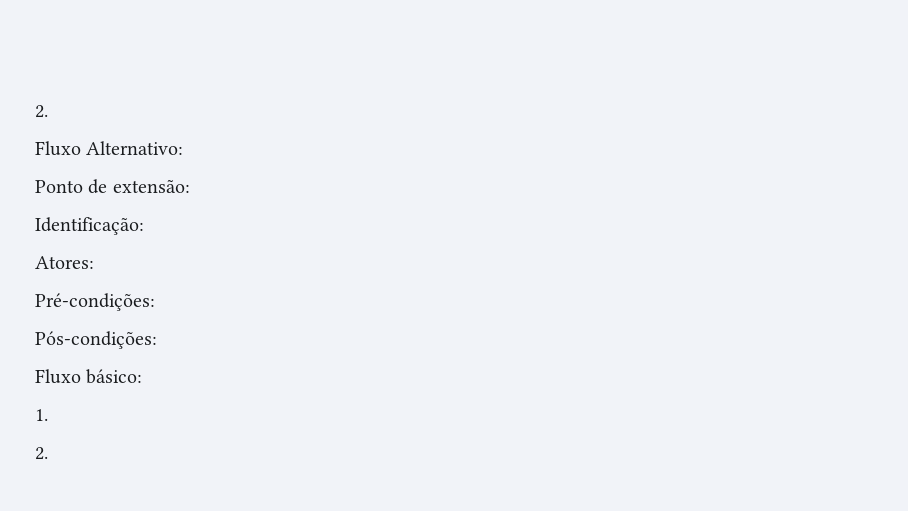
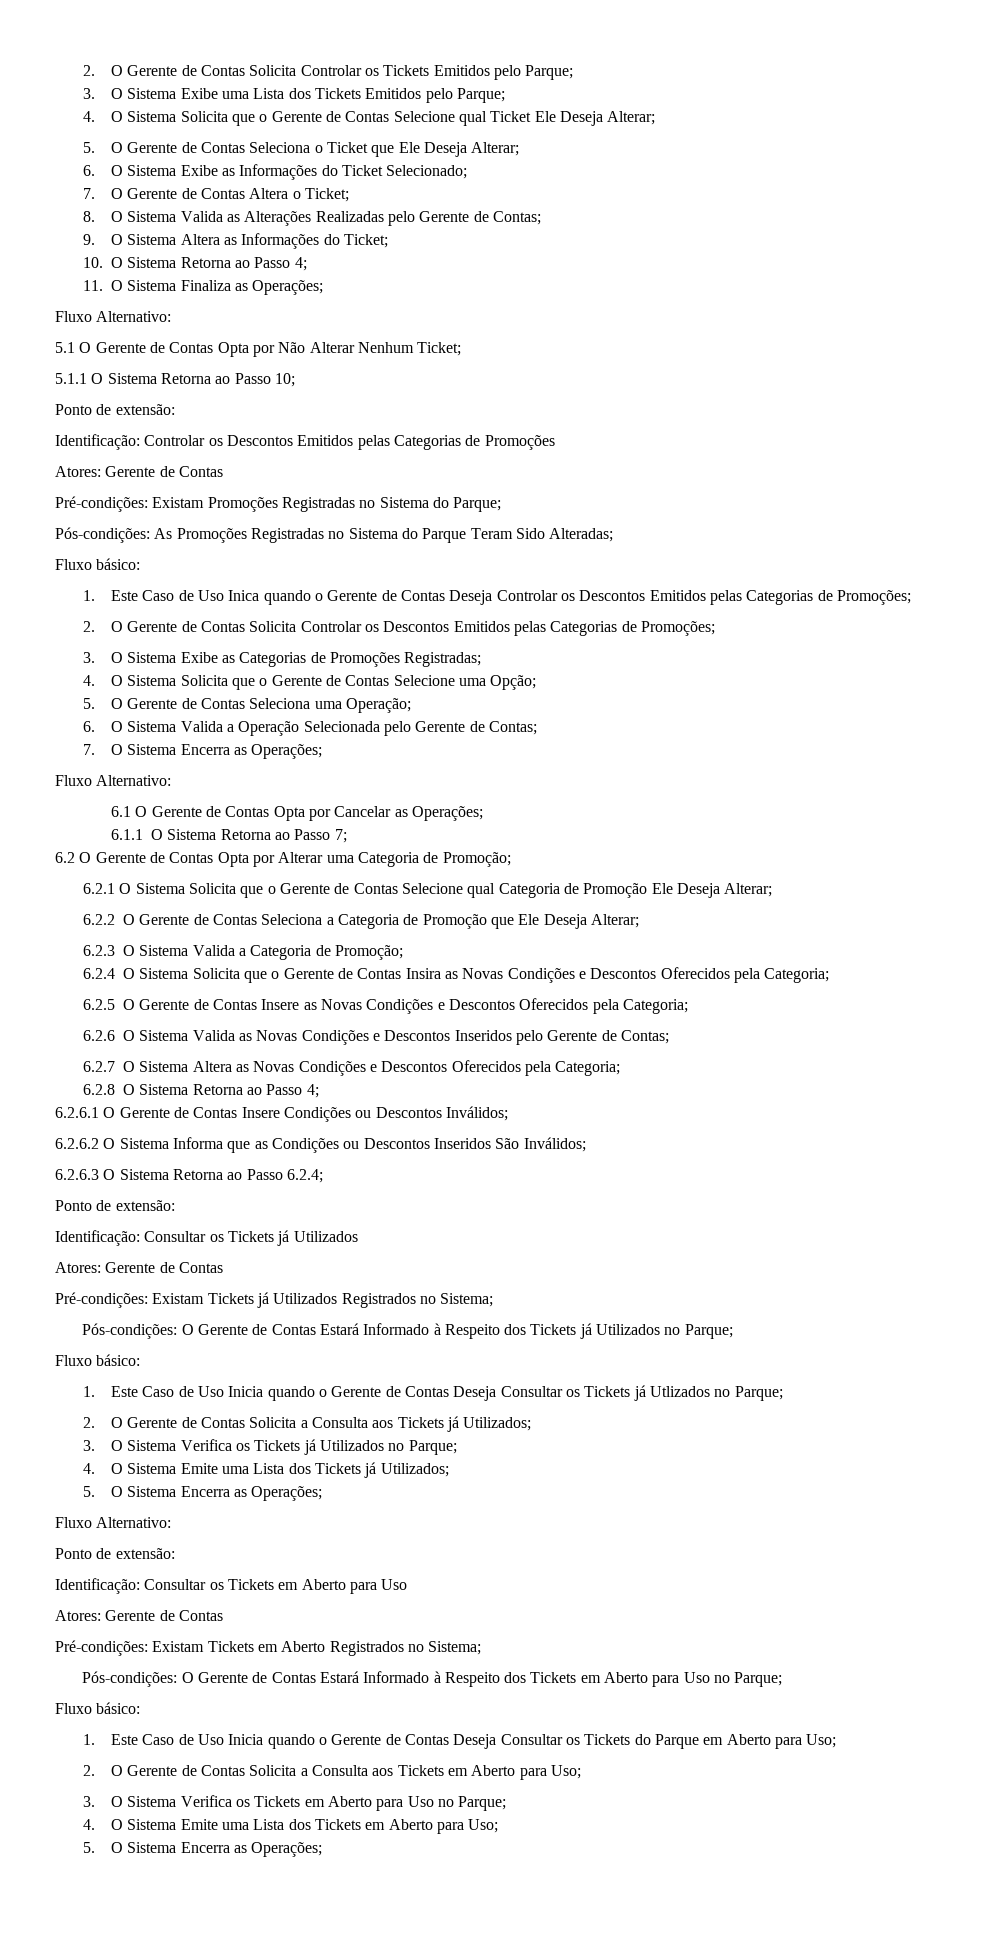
[35,105,48,118] 2. -> [83,65,574,80] [83,88,505,103] [83,111,656,126] [83,142,520,157] [83,164,468,180] [83,188,349,202] [83,211,541,226] [83,233,388,249] [83,257,307,271] [83,280,324,295] [55,311,172,322] [55,342,462,357] [55,373,295,387] [55,404,175,415] [55,434,555,450] [55,466,223,477] [55,496,502,512] [55,527,614,543] [55,558,141,570] [83,590,911,605] [83,621,715,636] [83,652,482,667] [83,675,537,690] [83,698,411,713] [83,721,537,736] [83,744,323,759] [55,775,172,786] [111,806,483,821] [111,829,347,843] [55,852,511,867] [83,883,773,898] [83,914,639,929] [83,945,403,960] [83,967,830,983] [83,998,688,1014] [83,1030,669,1045] [83,1060,621,1076] [83,1084,319,1098] [55,1106,508,1122] [55,1137,586,1153] [55,1169,323,1183] [55,1200,175,1211] [55,1230,358,1246] [55,1262,223,1273] [55,1292,494,1308] [82,1323,733,1339] [55,1354,141,1366] [83,1385,783,1401] [83,1416,532,1432] [83,1439,457,1455] [83,1462,449,1478] [83,1486,323,1501] 2. O Gerente de Contas Solicita Controlar os Tickets Emitidos pelo Parque; // 3. O Sistema Exibe uma Lista dos Tickets Emitidos pelo Parque; // 4. O Sistema Solicita que o Gerente de Contas Selecione qual Ticket Ele Deseja Alterar; // 5. O Gerente de Contas Seleciona o Ticket que Ele Deseja Alterar; // 6. O Sistema Exibe as Informações do Ticket Selecionado; // 7. O Gerente de Contas Altera o Ticket; // 8. O Sistema Valida as Alterações Realizadas pelo Gerente de Contas; // 9. O Sistema Altera as Informações do Ticket; // 10. O Sistema Retorna ao Passo 4; // 11. O Sistema Finaliza as Operações; // Fluxo Alternativo: // 5.1 O Gerente de Contas Opta por Não Alterar Nenhum Ticket; // 5.1.1 O Sistema Retorna ao Passo 10; // Ponto de extensão: // Identificação: Controlar os Descontos Emitidos pelas Categorias de Promoções // Atores: Gerente de Contas // Pré-condições: Existam Promoções Registradas no Sistema do Parque; // Pós-condições: As Promoções Registradas no Sistema do Parque Teram Sido Alteradas; // Fluxo básico: // 1. Este Caso de Uso Inica quando o Gerente de Contas Deseja Controlar os Descontos Emitidos pelas Categorias de Promoções; // 2. O Gerente de Contas Solicita Controlar os Descontos Emitidos pelas Categorias de Promoções; // 3. O Sistema Exibe as Categorias de Promoções Registradas; // 4. O Sistema Solicita que o Gerente de Contas Selecione uma Opção; // 5. O Gerente de Contas Seleciona uma Operação; // 6. O Sistema Valida a Operação Selecionada pelo Gerente de Contas; // 7. O Sistema Encerra as Operações; // Fluxo Alternativo: // 6.1 O Gerente de Contas Opta por Cancelar as Operações; // 6.1.1 O Sistema Retorna ao Passo 7; // 6.2 O Gerente de Contas Opta por Alterar uma Categoria de Promoção; // 6.2.1 O Sistema Solicita que o Gerente de Contas Selecione qual Categoria de Promoção Ele Deseja Alterar; // 6.2.2 O Gerente de Contas Seleciona a Categoria de Promoção que Ele Deseja Alterar; // 6.2.3 O Sistema Valida a Categoria de Promoção; // 6.2.4 O Sistema Solicita que o Gerente de Contas Insira as Novas Condições e Descontos Oferecidos pela Categoria; // 6.2.5 O Gerente de Contas Insere as Novas Condições e Descontos Oferecidos pela Categoria; // 6.2.6 O Sistema Valida as Novas Condições e Descontos Inseridos pelo Gerente de Contas; // 6.2.7 O Sistema Altera as Novas Condições e Descontos Oferecidos pela Categoria; // 6.2.8 O Sistema Retorna ao Passo 4; // 6.2.6.1 O Gerente de Contas Insere Condições ou Descontos Inválidos; // 6.2.6.2 O Sistema Informa que as Condições ou Descontos Inseridos São Inválidos; // 6.2.6.3 O Sistema Retorna ao Passo 6.2.4; // Ponto de extensão: // Identificação: Consultar os Tickets já Utilizados // Atores: Gerente de Contas // Pré-condições: Existam Tickets já Utilizados Registrados no Sistema; // Pós-condições: O Gerente de Contas Estará Informado à Respeito dos Tickets já Utilizados no Parque; // Fluxo básico: // 1. Este Caso de Uso Inicia quando o Gerente de Contas Deseja Consultar os Tickets já Utlizados no Parque; // 2. O Gerente de Contas Solicita a Consulta aos Tickets já Utilizados; // 3. O Sistema Verifica os Tickets já Utilizados no Parque; // 4. O Sistema Emite uma Lista dos Tickets já Utilizados; // 5. O Sistema Encerra as Operações;
[35,256,94,269] [35,293,155,311] [35,331,157,349] [35,369,143,384] [35,409,48,421] [35,447,48,460] // Atores: // Pré-condições: // Pós-condições: // Fluxo básico: // 1. // 2. -> [144,1579,408,1594] [55,1610,223,1621] [55,1640,482,1656] [82,1671,783,1687] [55,1702,141,1714] [83,1734,837,1749] [83,1765,581,1780] [83,1795,507,1811] [83,1819,499,1834] [83,1842,323,1857] Consultar os Tickets em Aberto para Uso // Atores: Gerente de Contas // Pré-condições: Existam Tickets em Aberto Registrados no Sistema; // Pós-condições: O Gerente de Contas Estará Informado à Respeito dos Tickets em Aberto para Uso no Parque; // Fluxo básico: // 1. Este Caso de Uso Inicia quando o Gerente de Contas Deseja Consultar os Tickets do Parque em Aberto para Uso; // 2. O Gerente de Contas Solicita a Consulta aos Tickets em Aberto para Uso; // 3. O Sistema Verifica os Tickets em Aberto para Uso no Parque; // 4. O Sistema Emite uma Lista dos Tickets em Aberto para Uso; // 5. O Sistema Encerra as Operações;

